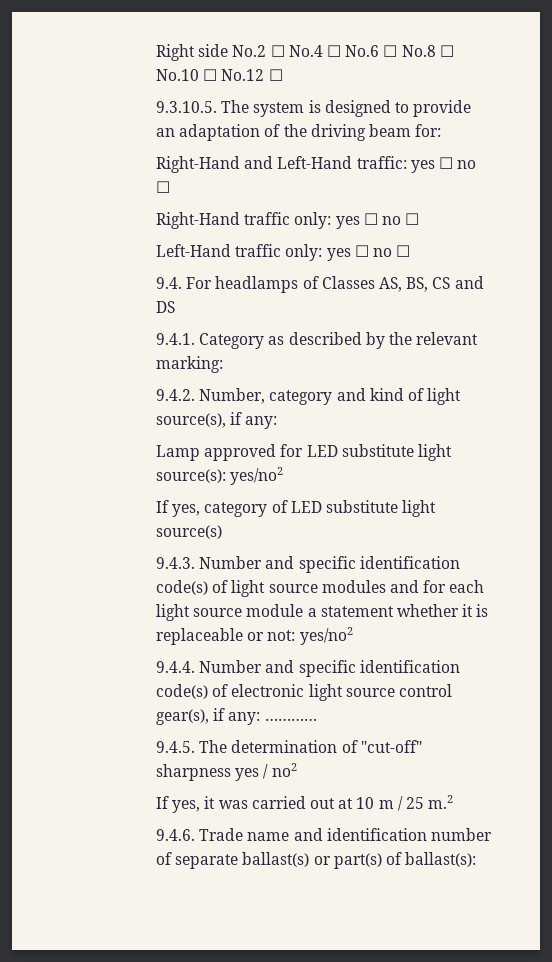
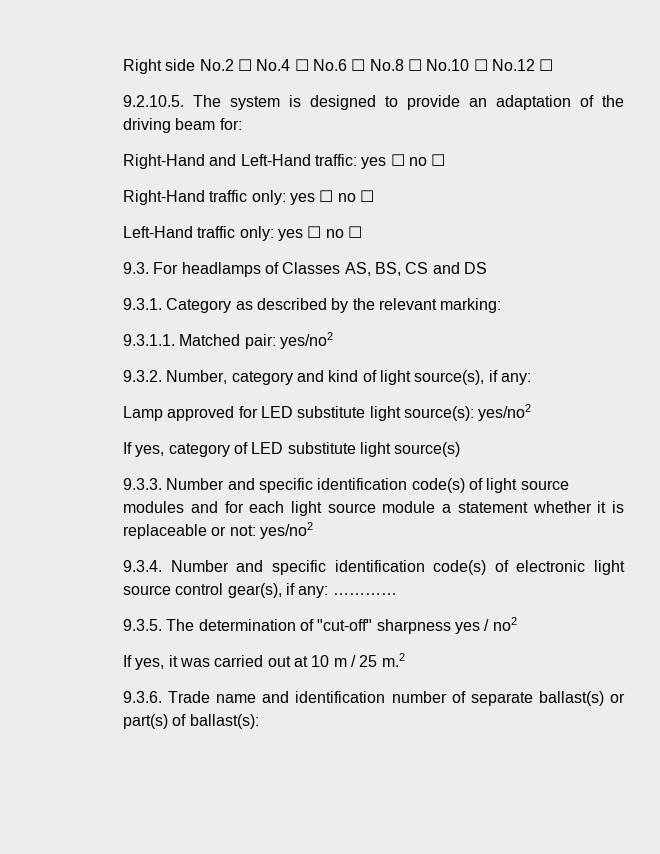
[156,101,218,113] 9.3.10.5. -> [123,95,185,107] 9.2.10.5.
[156,277,183,289] 9.4. -> [123,262,150,274] 9.3.
[156,333,196,345] 9.4.1. -> [123,298,163,310] 9.3.1.
[156,389,196,401] 9.4.2. -> [123,332,334,349] [123,370,163,382] 9.3.1.1. Matched pair: yes/no2 // 9.3.2.
[156,557,196,569] 9.4.3. -> [123,478,163,490] 9.3.3.
[156,661,196,673] 9.4.4. -> [123,560,163,572] 9.3.4.
[156,741,196,753] 9.4.5. -> [123,619,163,631] 9.3.5.
[156,829,196,841] 9.4.6. -> [123,691,163,703] 9.3.6.

